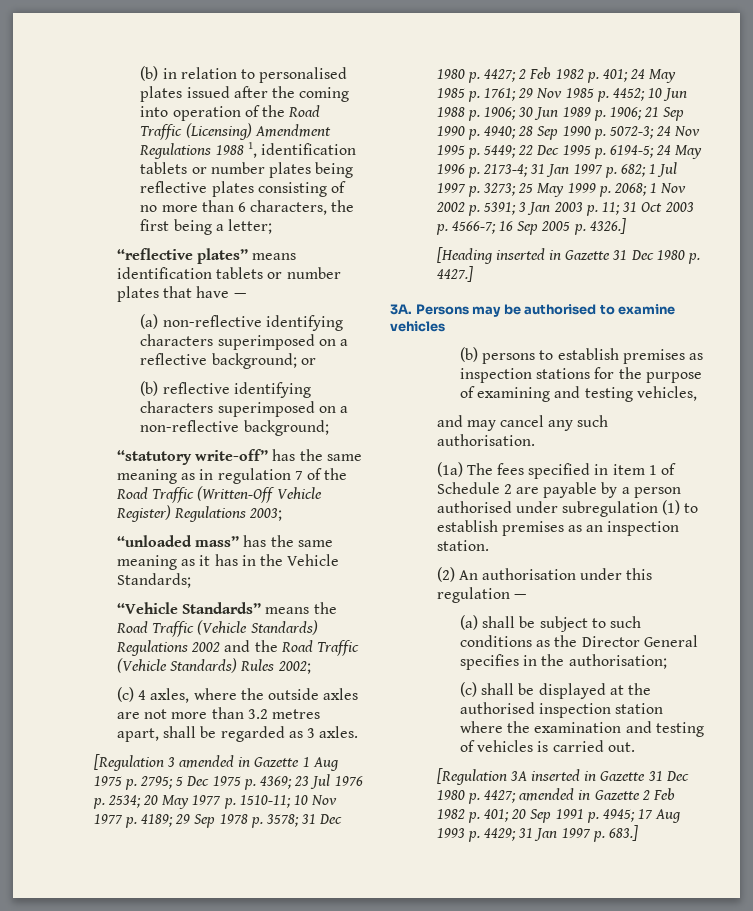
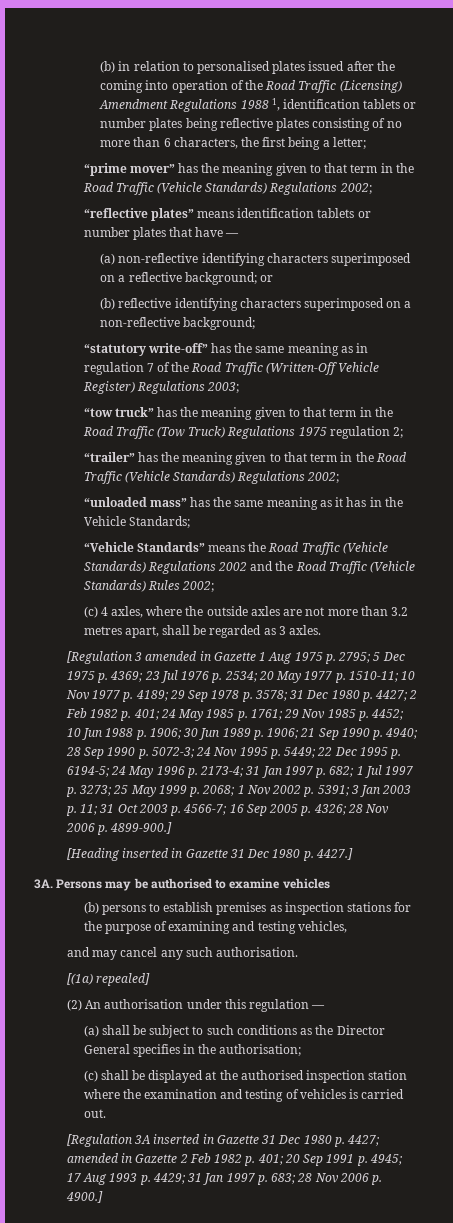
(272, 226) none -> [83,163,414,176] [82,182,372,195] // “prime mover” has the meaning given to that term in the Road Traffic (Vehicle Standards) Regulations 2002;
(283, 514) none -> [83,407,393,420] [82,426,404,439] [83,452,406,465] [83,471,340,484] // “tow truck” has the meaning given to that term in the Road Traffic (Tow Truck) Regulations 1975 regulation 2; // “trailer” has the meaning given to that term in the Road Traffic (Vehicle Standards) Regulations 2002;
[589,218,626,234] 4326.] -> [313,804,390,815] [66,822,173,835] 4326; 28 Nov 2006 p. 4899-900.]
[436,462,676,479] [436,482,681,498] [436,500,699,517] [436,520,680,536] [436,540,489,551] (1a) The fees specified in item 1 of Schedule 2 are payable by a person authorised under subregulation (1) to establish premises as an inspection station. -> [67,973,151,986] [(1a) repealed]
[608,825,638,841] 683.] -> [271,1173,383,1185] [66,1191,104,1203] 683; 28 Nov 2006 p. 4900.]

